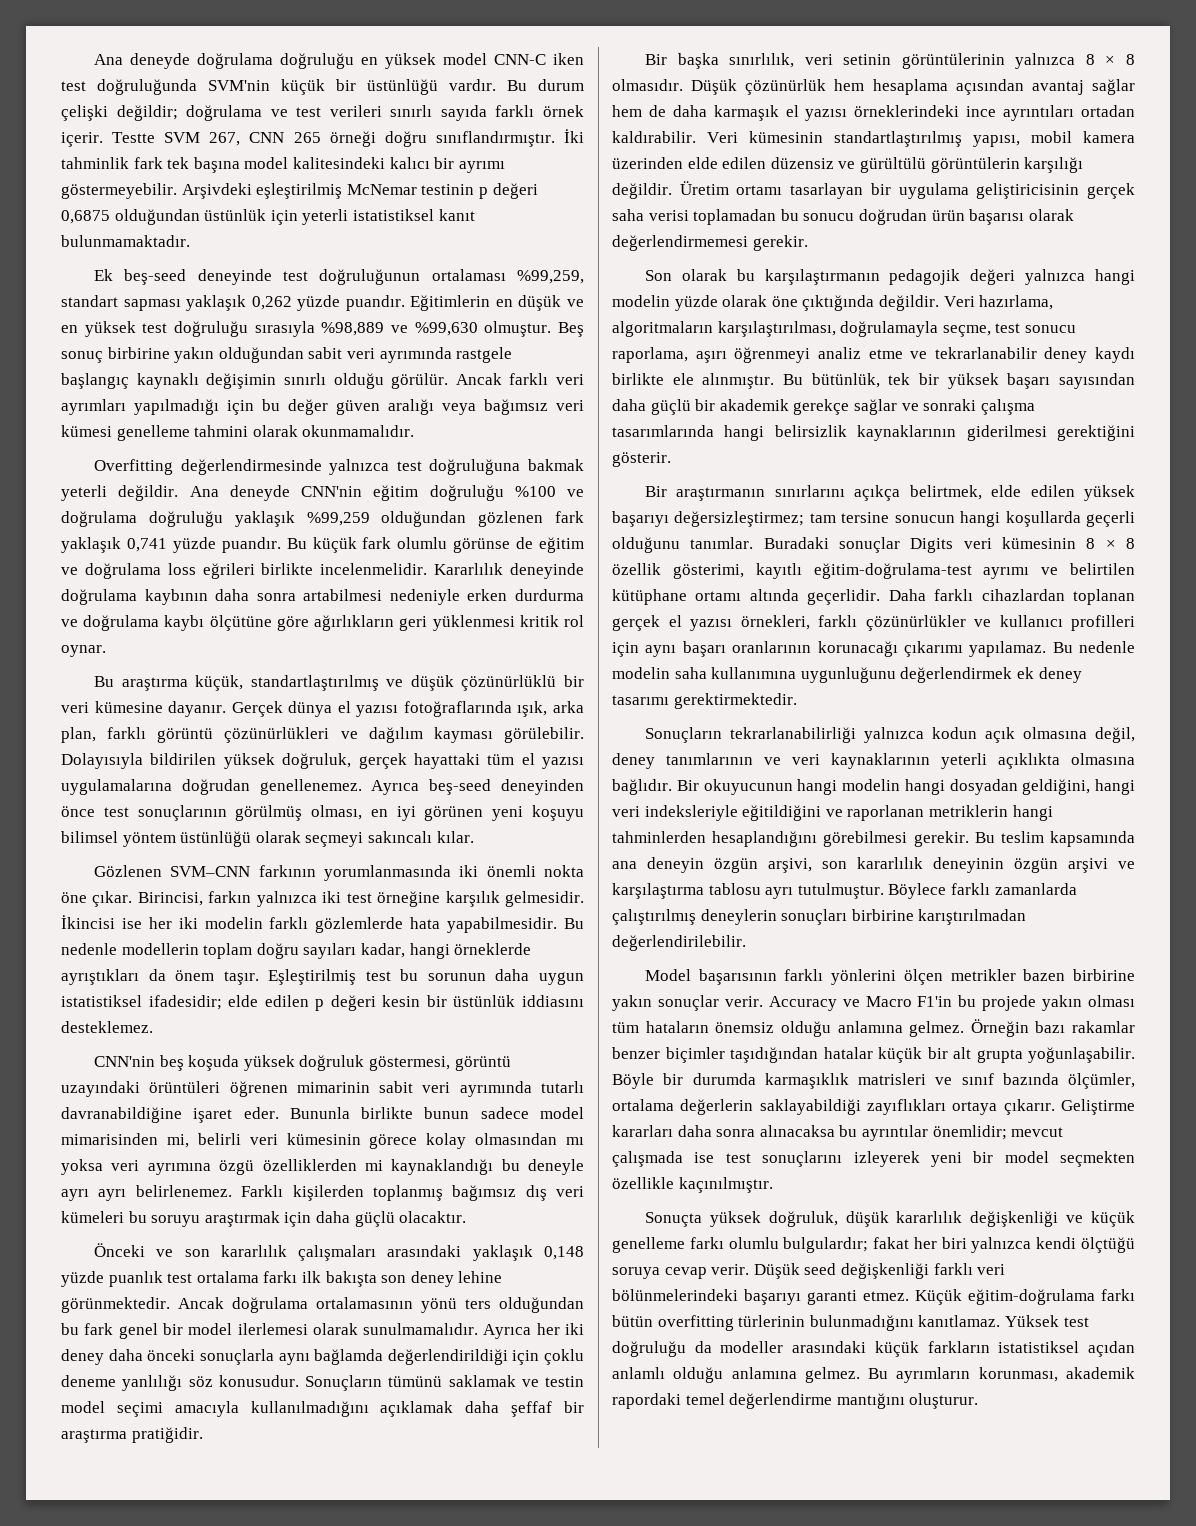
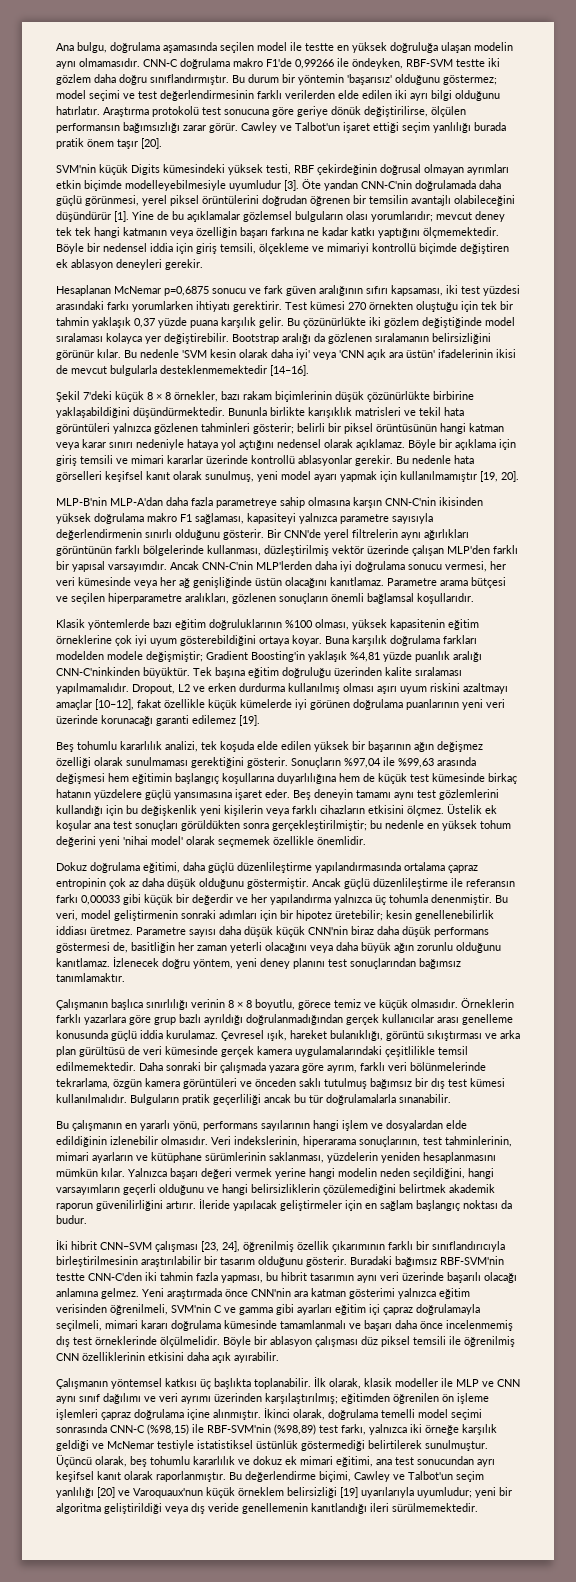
[93,53,584,69] [61,79,584,95] [61,105,584,121] [61,129,584,147] [61,157,505,173] [61,183,538,199] [61,209,475,225] [61,235,190,247] [93,269,584,285] [61,295,584,311] [61,321,584,337] [61,347,513,363] [61,373,584,389] [61,399,584,415] [61,425,415,441] [93,459,584,475] [61,485,584,501] [61,511,584,527] [61,537,584,553] [61,563,584,579] [61,589,584,605] [61,615,584,631] [61,645,106,657] [93,675,584,691] [61,701,584,717] [61,727,585,743] [61,753,584,769] [61,779,584,795] [61,805,584,821] [61,831,474,847] [93,865,584,881] [61,891,584,907] [61,915,584,933] [61,943,532,959] [61,969,584,985] [61,995,584,1011] [61,1021,153,1033] [93,1055,511,1071] [61,1081,584,1097] [61,1107,584,1123] [61,1133,584,1149] [61,1159,584,1175] [61,1185,584,1201] [61,1211,467,1227] [93,1243,584,1261] [61,1271,503,1287] [61,1297,584,1313] [61,1323,584,1339] [61,1349,584,1365] [61,1375,584,1391] [61,1401,584,1417] [61,1427,203,1443] [644,53,1135,69] [612,79,1135,95] [612,105,1135,121] [612,131,1135,147] [612,157,1084,173] [612,181,1135,199] [612,209,1074,225] [612,235,808,251] [644,269,1135,285] [612,295,1054,311] [612,321,1076,337] [612,347,1135,363] [612,373,1135,389] [612,399,1035,415] [612,425,1135,441] [612,452,671,467] [644,485,1135,501] [612,511,1135,527] [612,537,1135,553] [612,563,1135,579] [612,589,1135,605] [612,615,1135,631] [612,641,1135,657] [612,667,1082,683] [612,693,797,709] [644,727,1135,743] [612,753,1135,769] [612,779,1135,795] [612,805,1053,821] [612,831,1135,847] [612,857,1135,873] [612,883,1077,899] [612,909,1027,925] [612,935,746,951] [644,969,1135,985] [612,995,1135,1011] [612,1019,1135,1037] [612,1047,1135,1063] [612,1073,1135,1089] [612,1099,1135,1115] [612,1125,1064,1141] [612,1151,1135,1167] [612,1177,773,1193] [644,1211,1135,1227] [612,1237,1135,1253] [612,1263,1006,1279] [612,1289,1135,1305] [612,1315,1089,1331] [612,1341,1135,1357] [612,1367,1135,1383] [612,1393,979,1409] Ana deneyde doğrulama doğruluğu en yüksek model CNN-C iken test doğruluğunda SVM'nin küçük bir üstünlüğü vardır. Bu durum çelişki değildir; doğrulama ve test verileri sınırlı sayıda farklı örnek içerir. Testte SVM 267, CNN 265 örneği doğru sınıflandırmıştır. İki tahminlik fark tek başına model kalitesindeki kalıcı bir ayrımı göstermeyebilir. Arşivdeki eşleştirilmiş McNemar testinin p değeri 0,6875 olduğundan üstünlük için yeterli istatistiksel kanıt bulunmamaktadır. // Ek beş-seed deneyinde test doğruluğunun ortalaması %99,259, standart sapması yaklaşık 0,262 yüzde puandır. Eğitimlerin en düşük ve en yüksek test doğruluğu sırasıyla %98,889 ve %99,630 olmuştur. Beş sonuç birbirine yakın olduğundan sabit veri ayrımında rastgele başlangıç kaynaklı değişimin sınırlı olduğu görülür. Ancak farklı veri ayrımları yapılmadığı için bu değer güven aralığı veya bağımsız veri kümesi genelleme tahmini olarak okunmamalıdır. // Overfitting değerlendirmesinde yalnızca test doğruluğuna bakmak yeterli değildir. Ana deneyde CNN'nin eğitim doğruluğu %100 ve doğrulama doğruluğu yaklaşık %99,259 olduğundan gözlenen fark yaklaşık 0,741 yüzde puandır. Bu küçük fark olumlu görünse de eğitim ve doğrulama loss eğrileri birlikte incelenmelidir. Kararlılık deneyinde doğrulama kaybının daha sonra artabilmesi nedeniyle erken durdurma ve doğrulama kaybı ölçütüne göre ağırlıkların geri yüklenmesi kritik rol oynar. // Bu araştırma küçük, standartlaştırılmış ve düşük çözünürlüklü bir veri kümesine dayanır. Gerçek dünya el yazısı fotoğraflarında ışık, arka plan, farklı görüntü çözünürlükleri ve dağılım kayması görülebilir. Dolayısıyla bildirilen yüksek doğruluk, gerçek hayattaki tüm el yazısı uygulamalarına doğrudan genellenemez. Ayrıca beş-seed deneyinden önce test sonuçlarının görülmüş olması, en iyi görünen yeni koşuyu bilimsel yöntem üstünlüğü olarak seçmeyi sakıncalı kılar. // Gözlenen SVM–CNN farkının yorumlanmasında iki önemli nokta öne çıkar. Birincisi, farkın yalnızca iki test örneğine karşılık gelmesidir. İkincisi ise her iki modelin farklı gözlemlerde hata yapabilmesidir. Bu nedenle modellerin toplam doğru sayıları kadar, hangi örneklerde ayrıştıkları da önem taşır. Eşleştirilmiş test bu sorunun daha uygun istatistiksel ifadesidir; elde edilen p değeri kesin bir üstünlük iddiasını desteklemez. // CNN'nin beş koşuda yüksek doğruluk göstermesi, görüntü uzayındaki örüntüleri öğrenen mimarinin sabit veri ayrımında tutarlı davranabildiğine işaret eder. Bununla birlikte bunun sadece model mimarisinden mi, belirli veri kümesinin görece kolay olmasından mı yoksa veri ayrımına özgü özelliklerden mi kaynaklandığı bu deneyle ayrı ayrı belirlenemez. Farklı kişilerden toplanmış bağımsız dış veri kümeleri bu soruyu araştırmak için daha güçlü olacaktır. // Önceki ve son kararlılık çalışmaları arasındaki yaklaşık 0,148 yüzde puanlık test ortalama farkı ilk bakışta son deney lehine görünmektedir. Ancak doğrulama ortalamasının yönü ters olduğundan bu fark genel bir model ilerlemesi olarak sunulmamalıdır. Ayrıca her iki deney daha önceki sonuçlarla aynı bağlamda değerlendirildiği için çoklu deneme yanlılığı söz konusudur. Sonuçların tümünü saklamak ve testin model seçimi amacıyla kullanılmadığını açıklamak daha şeffaf bir araştırma pratiğidir. // Bir başka sınırlılık, veri setinin görüntülerinin yalnızca 8 × 8 olmasıdır. Düşük çözünürlük hem hesaplama açısından avantaj sağlar hem de daha karmaşık el yazısı örneklerindeki ince ayrıntıları ortadan kaldırabilir. Veri kümesinin standartlaştırılmış yapısı, mobil kamera üzerinden elde edilen düzensiz ve gürültülü görüntülerin karşılığı değildir. Üretim ortamı tasarlayan bir uygulama geliştiricisinin gerçek saha verisi toplamadan bu sonucu doğrudan ürün başarısı olarak değerlendirmemesi gerekir. // Son olarak bu karşılaştırmanın pedagojik değeri yalnızca hangi modelin yüzde olarak öne çıktığında değildir. Veri hazırlama, algoritmaların karşılaştırılması, doğrulamayla seçme, test sonucu raporlama, aşırı öğrenmeyi analiz etme ve tekrarlanabilir deney kaydı birlikte ele alınmıştır. Bu bütünlük, tek bir yüksek başarı sayısından daha güçlü bir akademik gerekçe sağlar ve sonraki çalışma tasarımlarında hangi belirsizlik kaynaklarının giderilmesi gerektiğini gösterir. // Bir araştırmanın sınırlarını açıkça belirtmek, elde edilen yüksek başarıyı değersizleştirmez; tam tersine sonucun hangi koşullarda geçerli olduğunu tanımlar. Buradaki sonuçlar Digits veri kümesinin 8 × 8 özellik gösterimi, kayıtlı eğitim-doğrulama-test ayrımı ve belirtilen kütüphane ortamı altında geçerlidir. Daha farklı cihazlardan toplanan gerçek el yazısı örnekleri, farklı çözünürlükler ve kullanıcı profilleri için aynı başarı oranlarının korunacağı çıkarımı yapılamaz. Bu nedenle modelin saha kullanımına uygunluğunu değerlendirmek ek deney tasarımı gerektirmektedir. // Sonuçların tekrarlanabilirliği yalnızca kodun açık olmasına değil, deney tanımlarının ve veri kaynaklarının yeterli açıklıkta olmasına bağlıdır. Bir okuyucunun hangi modelin hangi dosyadan geldiğini, hangi veri indeksleriyle eğitildiğini ve raporlanan metriklerin hangi tahminlerden hesaplandığını görebilmesi gerekir. Bu teslim kapsamında ana deneyin özgün arşivi, son kararlılık deneyinin özgün arşivi ve karşılaştırma tablosu ayrı tutulmuştur. Böylece farklı zamanlarda çalıştırılmış deneylerin sonuçları birbirine karıştırılmadan değerlendirilebilir. // Model başarısının farklı yönlerini ölçen metrikler bazen birbirine yakın sonuçlar verir. Accuracy ve Macro F1'in bu projede yakın olması tüm hataların önemsiz olduğu anlamına gelmez. Örneğin bazı rakamlar benzer biçimler taşıdığından hatalar küçük bir alt grupta yoğunlaşabilir. Böyle bir durumda karmaşıklık matrisleri ve sınıf bazında ölçümler, ortalama değerlerin saklayabildiği zayıflıkları ortaya çıkarır. Geliştirme kararları daha sonra alınacaksa bu ayrıntılar önemlidir; mevcut çalışmada ise test sonuçlarını izleyerek yeni bir model seçmekten özellikle kaçınılmıştır. // Sonuçta yüksek doğruluk, düşük kararlılık değişkenliği ve küçük genelleme farkı olumlu bulgulardır; fakat her biri yalnızca kendi ölçtüğü soruya cevap verir. Düşük seed değişkenliği farklı veri bölünmelerindeki başarıyı garanti etmez. Küçük eğitim-doğrulama farkı bütün overfitting türlerinin bulunmadığını kanıtlamaz. Yüksek test doğruluğu da modeller arasındaki küçük farkların istatistiksel açıdan anlamlı olduğu anlamına gelmez. Bu ayrımların korunması, akademik rapordaki temel değerlendirme mantığını oluşturur. -> [56,42,513,53] [56,58,500,69] [56,74,497,85] [56,90,500,101] [56,106,466,117] [56,122,506,133] [56,138,162,149] [56,164,509,175] [56,179,501,191] [56,195,515,206] [56,211,505,222] [56,227,499,238] [56,243,509,254] [56,259,203,270] [56,285,520,296] [56,301,513,312] [56,317,515,328] [56,333,491,344] [56,349,516,360] [56,365,309,376] [56,391,474,402] [56,407,464,418] [56,423,504,434] [56,439,516,450] [56,455,474,466] [56,471,519,482] [56,497,483,508] [56,513,433,524] [56,529,469,540] [56,545,518,556] [56,561,506,572] [56,577,506,588] [56,593,474,604] [56,619,479,630] [56,635,477,646] [56,651,482,662] [56,667,462,678] [56,683,508,694] [56,699,505,710] [56,715,260,726] [56,741,483,752] [56,757,476,768] [56,773,517,784] [56,789,499,800] [56,804,497,816] [56,820,511,831] [56,836,366,847] [56,862,478,873] [56,878,515,889] [56,894,508,905] [56,910,494,921] [56,926,489,937] [56,942,501,953] [56,957,461,969] [56,973,125,982] [56,998,514,1010] [56,1014,513,1025] [56,1030,520,1041] [56,1046,468,1057] [56,1062,486,1073] [56,1078,505,1089] [56,1094,451,1105] [56,1120,467,1131] [56,1136,512,1147] [56,1152,496,1163] [56,1168,494,1179] [56,1184,495,1195] [56,1199,512,1211] [56,1215,87,1224] [56,1240,505,1252] [56,1256,504,1267] [56,1272,517,1283] [56,1288,470,1299] [56,1304,480,1315] [56,1320,513,1331] [56,1336,515,1347] [56,1352,279,1363] [56,1377,520,1389] [56,1393,489,1404] [56,1408,482,1420] [56,1424,497,1435] [56,1440,488,1451] [56,1455,495,1467] [56,1471,484,1482] [56,1487,512,1498] [56,1503,478,1514] Ana bulgu, doğrulama aşamasında seçilen model ile testte en yüksek doğruluğa ulaşan modelin aynı olmamasıdır. CNN-C doğrulama makro F1'de 0,99266 ile öndeyken, RBF-SVM testte iki gözlem daha doğru sınıflandırmıştır. Bu durum bir yöntemin 'başarısız' olduğunu göstermez; model seçimi ve test değerlendirmesinin farklı verilerden elde edilen iki ayrı bilgi olduğunu hatırlatır. Araştırma protokolü test sonucuna göre geriye dönük değiştirilirse, ölçülen performansın bağımsızlığı zarar görür. Cawley ve Talbot'un işaret ettiği seçim yanlılığı burada pratik önem taşır [20]. // SVM'nin küçük Digits kümesindeki yüksek testi, RBF çekirdeğinin doğrusal olmayan ayrımları etkin biçimde modelleyebilmesiyle uyumludur [3]. Öte yandan CNN-C'nin doğrulamada daha güçlü görünmesi, yerel piksel örüntülerini doğrudan öğrenen bir temsilin avantajlı olabileceğini düşündürür [1]. Yine de bu açıklamalar gözlemsel bulguların olası yorumlarıdır; mevcut deney tek tek hangi katmanın veya özelliğin başarı farkına ne kadar katkı yaptığını ölçmemektedir. Böyle bir nedensel iddia için giriş temsili, ölçekleme ve mimariyi kontrollü biçimde değiştiren ek ablasyon deneyleri gerekir. // Hesaplanan McNemar p=0,6875 sonucu ve fark güven aralığının sıfırı kapsaması, iki test yüzdesi arasındaki farkı yorumlarken ihtiyatı gerektirir. Test kümesi 270 örnekten oluştuğu için tek bir tahmin yaklaşık 0,37 yüzde puana karşılık gelir. Bu çözünürlükte iki gözlem değiştiğinde model sıralaması kolayca yer değiştirebilir. Bootstrap aralığı da gözlenen sıralamanın belirsizliğini görünür kılar. Bu nedenle 'SVM kesin olarak daha iyi' veya 'CNN açık ara üstün' ifadelerinin ikisi de mevcut bulgularla desteklenmemektedir [14–16]. // Şekil 7'deki küçük 8 × 8 örnekler, bazı rakam biçimlerinin düşük çözünürlükte birbirine yaklaşabildiğini düşündürmektedir. Bununla birlikte karışıklık matrisleri ve tekil hata görüntüleri yalnızca gözlenen tahminleri gösterir; belirli bir piksel örüntüsünün hangi katman veya karar sınırı nedeniyle hataya yol açtığını nedensel olarak açıklamaz. Böyle bir açıklama için giriş temsili ve mimari kararlar üzerinde kontrollü ablasyonlar gerekir. Bu nedenle hata görselleri keşifsel kanıt olarak sunulmuş, yeni model ayarı yapmak için kullanılmamıştır [19, 20]. // MLP-B'nin MLP-A'dan daha fazla parametreye sahip olmasına karşın CNN-C'nin ikisinden yüksek doğrulama makro F1 sağlaması, kapasiteyi yalnızca parametre sayısıyla değerlendirmenin sınırlı olduğunu gösterir. Bir CNN'de yerel filtrelerin aynı ağırlıkları görüntünün farklı bölgelerinde kullanması, düzleştirilmiş vektör üzerinde çalışan MLP'den farklı bir yapısal varsayımdır. Ancak CNN-C'nin MLP'lerden daha iyi doğrulama sonucu vermesi, her veri kümesinde veya her ağ genişliğinde üstün olacağını kanıtlamaz. Parametre arama bütçesi ve seçilen hiperparametre aralıkları, gözlenen sonuçların önemli bağlamsal koşullarıdır. // Klasik yöntemlerde bazı eğitim doğruluklarının %100 olması, yüksek kapasitenin eğitim örneklerine çok iyi uyum gösterebildiğini ortaya koyar. Buna karşılık doğrulama farkları modelden modele değişmiştir; Gradient Boosting'in yaklaşık %4,81 yüzde puanlık aralığı CNN-C'ninkinden büyüktür. Tek başına eğitim doğruluğu üzerinden kalite sıralaması yapılmamalıdır. Dropout, L2 ve erken durdurma kullanılmış olması aşırı uyum riskini azaltmayı amaçlar [10–12], fakat özellikle küçük kümelerde iyi görünen doğrulama puanlarının yeni veri üzerinde korunacağı garanti edilemez [19]. // Beş tohumlu kararlılık analizi, tek koşuda elde edilen yüksek bir başarının ağın değişmez özelliği olarak sunulmaması gerektiğini gösterir. Sonuçların %97,04 ile %99,63 arasında değişmesi hem eğitimin başlangıç koşullarına duyarlılığına hem de küçük test kümesinde birkaç hatanın yüzdelere güçlü yansımasına işaret eder. Beş deneyin tamamı aynı test gözlemlerini kullandığı için bu değişkenlik yeni kişilerin veya farklı cihazların etkisini ölçmez. Üstelik ek koşular ana test sonuçları görüldükten sonra gerçekleştirilmiştir; bu nedenle en yüksek tohum değerini yeni 'nihai model' olarak seçmemek özellikle önemlidir. // Dokuz doğrulama eğitimi, daha güçlü düzenlileştirme yapılandırmasında ortalama çapraz entropinin çok az daha düşük olduğunu göstermiştir. Ancak güçlü düzenlileştirme ile referansın farkı 0,00033 gibi küçük bir değerdir ve her yapılandırma yalnızca üç tohumla denenmiştir. Bu veri, model geliştirmenin sonraki adımları için bir hipotez üretebilir; kesin genellenebilirlik iddiası üretmez. Parametre sayısı daha düşük küçük CNN'nin biraz daha düşük performans göstermesi de, basitliğin her zaman yeterli olacağını veya daha büyük ağın zorunlu olduğunu kanıtlamaz. İzlenecek doğru yöntem, yeni deney planını test sonuçlarından bağımsız tanımlamaktır. // Çalışmanın başlıca sınırlılığı verinin 8 × 8 boyutlu, görece temiz ve küçük olmasıdır. Örneklerin farklı yazarlara göre grup bazlı ayrıldığı doğrulanmadığından gerçek kullanıcılar arası genelleme konusunda güçlü iddia kurulamaz. Çevresel ışık, hareket bulanıklığı, görüntü sıkıştırması ve arka plan gürültüsü de veri kümesinde gerçek kamera uygulamalarındaki çeşitlilikle temsil edilmemektedir. Daha sonraki bir çalışmada yazara göre ayrım, farklı veri bölünmelerinde tekrarlama, özgün kamera görüntüleri ve önceden saklı tutulmuş bağımsız bir dış test kümesi kullanılmalıdır. Bulguların pratik geçerliliği ancak bu tür doğrulamalarla sınanabilir. // Bu çalışmanın en yararlı yönü, performans sayılarının hangi işlem ve dosyalardan elde edildiğinin izlenebilir olmasıdır. Veri indekslerinin, hiperarama sonuçlarının, test tahminlerinin, mimari ayarların ve kütüphane sürümlerinin saklanması, yüzdelerin yeniden hesaplanmasını mümkün kılar. Yalnızca başarı değeri vermek yerine hangi modelin neden seçildiğini, hangi varsayımların geçerli olduğunu ve hangi belirsizliklerin çözülemediğini belirtmek akademik raporun güvenilirliğini artırır. İleride yapılacak geliştirmeler için en sağlam başlangıç noktası da budur. // İki hibrit CNN–SVM çalışması [23, 24], öğrenilmiş özellik çıkarımının farklı bir sınıflandırıcıyla birleştirilmesinin araştırılabilir bir tasarım olduğunu gösterir. Buradaki bağımsız RBF-SVM'nin testte CNN-C'den iki tahmin fazla yapması, bu hibrit tasarımın aynı veri üzerinde başarılı olacağı anlamına gelmez. Yeni araştırmada önce CNN'nin ara katman gösterimi yalnızca eğitim verisinden öğrenilmeli, SVM'nin C ve gamma gibi ayarları eğitim içi çapraz doğrulamayla seçilmeli, mimari kararı doğrulama kümesinde tamamlanmalı ve başarı daha önce incelenmemiş dış test örneklerinde ölçülmelidir. Böyle bir ablasyon çalışması düz piksel temsili ile öğrenilmiş CNN özelliklerinin etkisini daha açık ayırabilir. // Çalışmanın yöntemsel katkısı üç başlıkta toplanabilir. İlk olarak, klasik modeller ile MLP ve CNN aynı sınıf dağılımı ve veri ayrımı üzerinden karşılaştırılmış; eğitimden öğrenilen ön işleme işlemleri çapraz doğrulama içine alınmıştır. İkinci olarak, doğrulama temelli model seçimi sonrasında CNN-C (%98,15) ile RBF-SVM'nin (%98,89) test farkı, yalnızca iki örneğe karşılık geldiği ve McNemar testiyle istatistiksel üstünlük göstermediği belirtilerek sunulmuştur. Üçüncü olarak, beş tohumlu kararlılık ve dokuz ek mimari eğitimi, ana test sonucundan ayrı keşifsel kanıt olarak raporlanmıştır. Bu değerlendirme biçimi, Cawley ve Talbot'un seçim yanlılığı [20] ve Varoquaux'nun küçük örneklem belirsizliği [19] uyarılarıyla uyumludur; yeni bir algoritma geliştirildiği veya dış veride genellemenin kanıtlandığı ileri sürülmemektedir.

